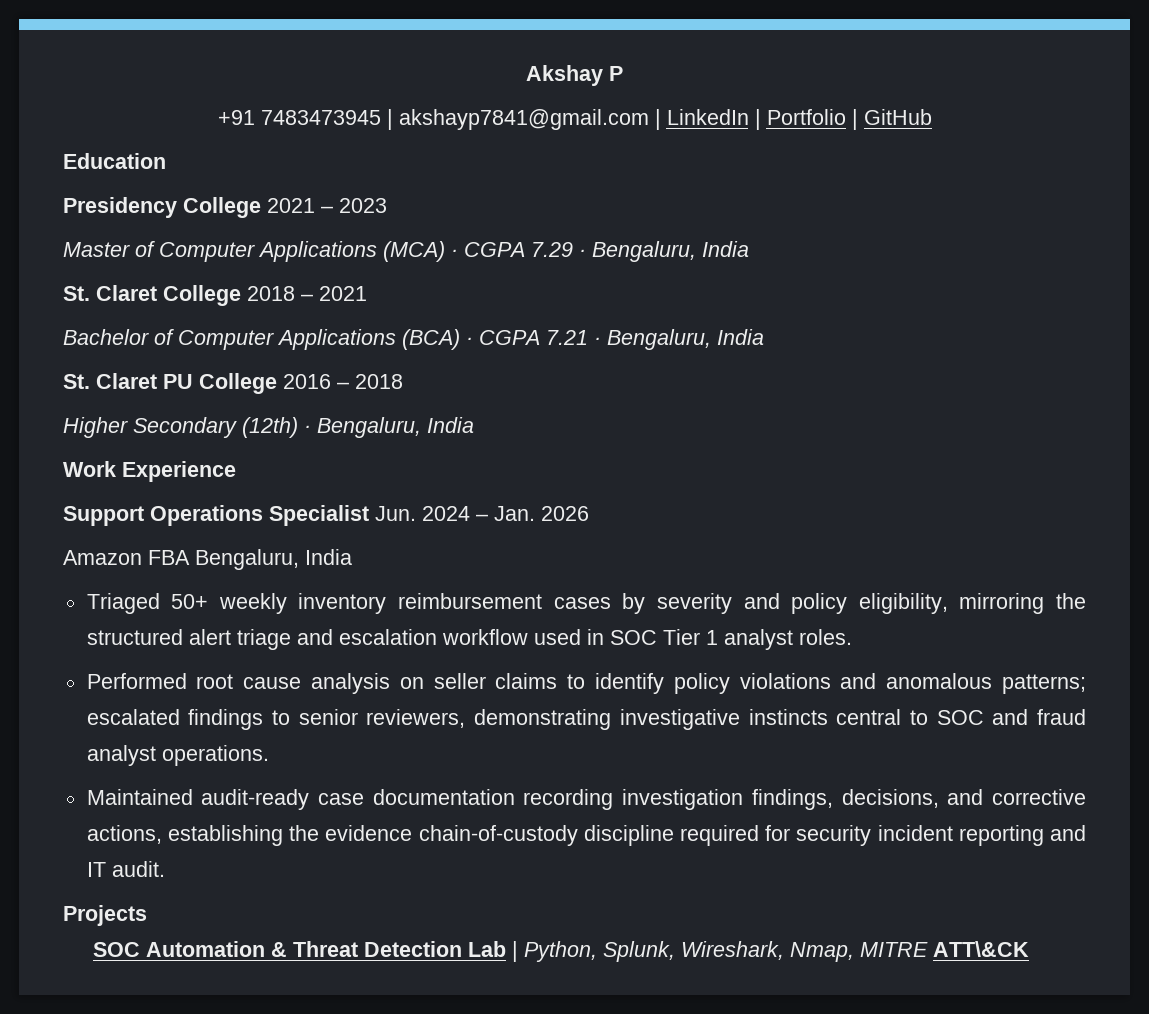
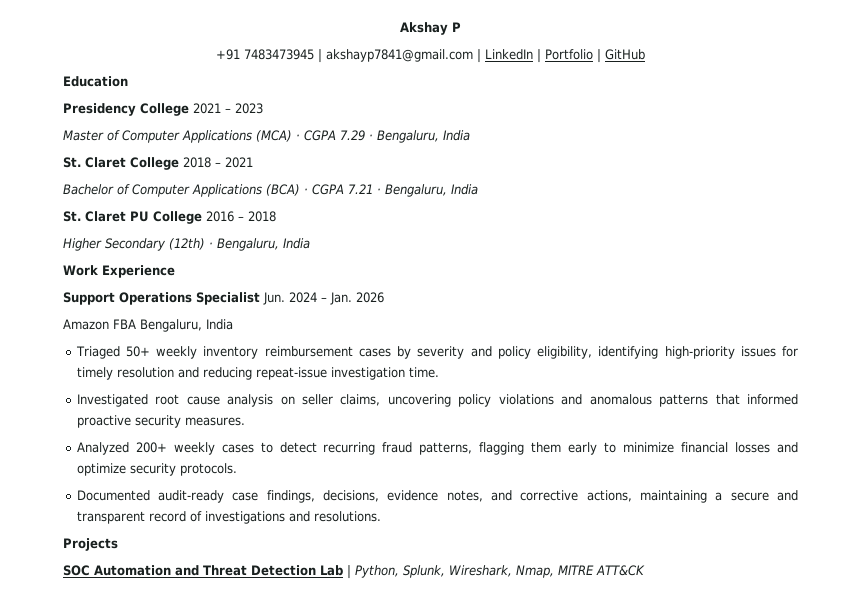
[959,593,1086,614] [86,629,852,650] [86,673,187,689] mirroring the structured alert triage and escalation workflow used in SOC Tier 1 analyst roles. // Performed -> [598,346,799,359] [76,367,439,380] [76,394,148,407] identifying high-priority issues for timely resolution and reducing repeat-issue investigation time. // Investigated
[495,673,665,694] claims to identify -> [340,394,451,407] claims, uncovering
[1002,674,1086,694] [86,709,1086,730] [86,745,269,766] [86,789,1086,810] [86,825,1087,846] [86,861,165,877] patterns; escalated findings to senior reviewers, demonstrating investigative instincts central to SOC and fraud analyst operations. // Maintained audit-ready case documentation recording investigation findings, decisions, and corrective actions, establishing the evidence chain-of-custody discipline required for security incident reporting and IT audit. -> [659,394,798,407] [76,415,245,428] [76,442,798,455] [76,463,237,476] [76,490,799,503] [76,511,381,524] patterns that informed proactive security measures. // Analyzed 200+ weekly cases to detect recurring fraud patterns, flagging them early to minimize financial losses and optimize security protocols. // Documented audit-ready case findings, decisions, evidence notes, and corrective actions, maintaining a secure and transparent record of investigations and resolutions.
[270,942,287,957] & -> [175,565,199,576] and
[932,941,1029,957] ATT\&CK -> [596,565,645,576] ATT&CK

